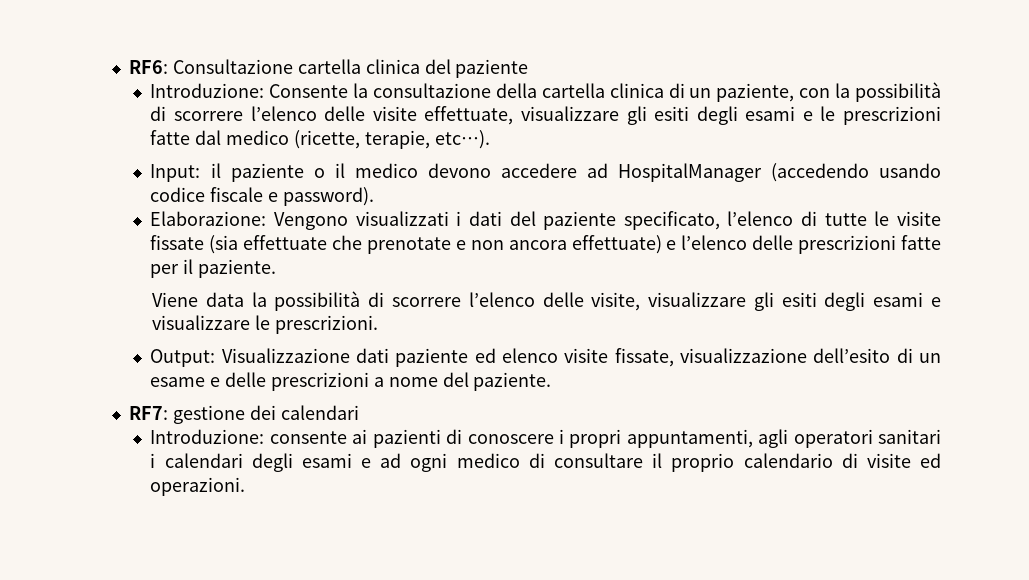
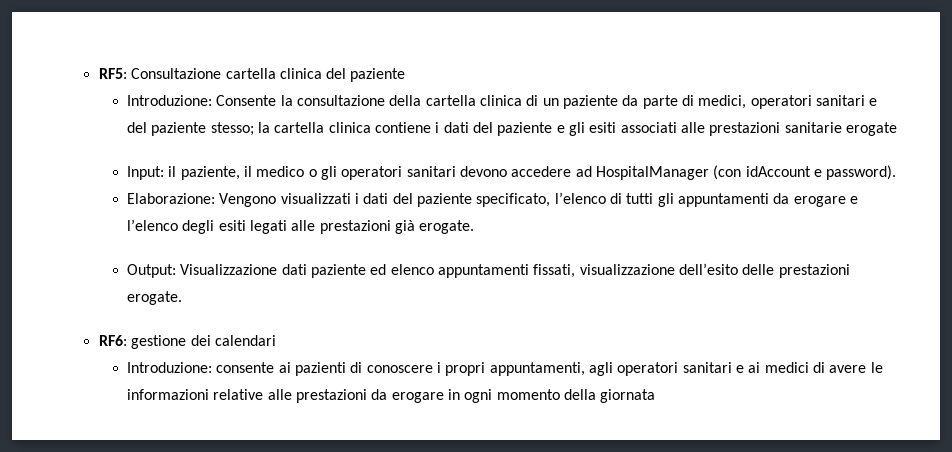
[129,60,169,74] RF6: -> [98,68,127,79] RF5:
[716,82,942,102] [150,106,941,125] [150,130,490,149] [150,163,941,182] [150,187,264,202] paziente, con la possibilità di scorrere l’elenco delle visite effettuate, visualizzare gli esiti degli esami e le prescrizioni fatte dal medico (ricette, terapie, etc…). // Input: il paziente o il medico devono accedere ad HospitalManager (accedendo usando codice fiscale -> [563,95,878,109] [127,122,897,136] [127,165,811,180] paziente da parte di medici, operatori sanitari e del paziente stesso; la cartella clinica contiene i dati del paziente e gli esiti associati alle prestazioni sanitarie erogate // Input: il paziente, il medico o gli operatori sanitari devono accedere ad HospitalManager (con idAccount
[824,211,942,226] [150,235,942,254] [150,259,277,278] [151,291,941,311] [151,315,378,334] tutte le visite fissate (sia effettuate che prenotate e non ancora effettuate) e l’elenco delle prescrizioni fatte per il paziente. // Viene data la possibilità di scorrere l’elenco delle visite, visualizzare gli esiti degli esami e visualizzare le prescrizioni. -> [626,193,858,207] [127,219,475,234] tutti gli appuntamenti da erogare e l’elenco degli esiti legati alle prestazioni già erogate.
[564,348,942,367] [150,372,552,391] [129,406,169,420] visite fissate, visualizzazione dell’esito di un esame e delle prescrizioni a nome del paziente. // RF7: -> [438,263,850,278] [127,291,183,305] [98,335,127,346] appuntamenti fissati, visualizzazione dell’esito delle prestazioni erogate. // RF6:
[150,453,942,472] [150,477,246,496] i calendari degli esami e ad ogni medico di consultare il proprio calendario di visite ed operazioni. -> [735,362,883,373] [127,389,656,403] e ai medici di avere le informazioni relative alle prestazioni da erogare in ogni momento della giornata

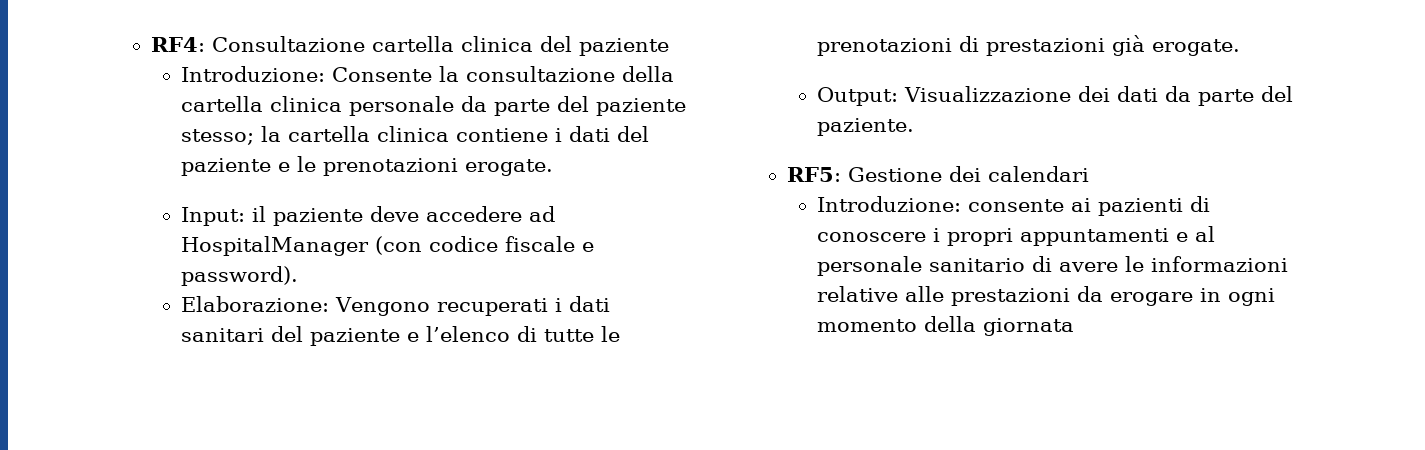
[98,68,127,79] RF5: -> [151,37,206,52] RF4:
[526,95,878,109] di un paziente da parte di medici, operatori sanitari e -> [349,96,551,116] personale da parte
[568,122,897,136] [127,166,508,180] gli esiti associati alle prestazioni sanitarie erogate // Input: il paziente, il medico o gli operatori sanitari devono -> [297,156,554,176] [181,206,420,226] le prenotazioni erogate. // Input: il paziente deve
[745,166,811,177] idAccount -> [429,236,576,252] codice fiscale
[280,193,551,207] visualizzati i dati del paziente specificato, -> [437,296,611,316] [181,326,420,346] recuperati i dati sanitari del paziente e
[626,193,858,207] [127,219,316,234] tutti gli appuntamenti da erogare e l’elenco degli esiti legati alle -> [544,326,621,342] [817,36,980,56] tutte le prenotazioni di
[281,263,850,278] [127,291,183,305] [98,335,187,349] dati paziente ed elenco appuntamenti fissati, visualizzazione dell’esito delle prestazioni erogate. // RF6: gestione -> [1078,86,1294,106] [817,118,915,136] [787,167,943,182] dei dati da parte del paziente. // RF5: Gestione
[489,362,809,376] appuntamenti, agli operatori sanitari e ai medici -> [1020,226,1216,246] [817,256,1026,276] appuntamenti e al personale sanitario

